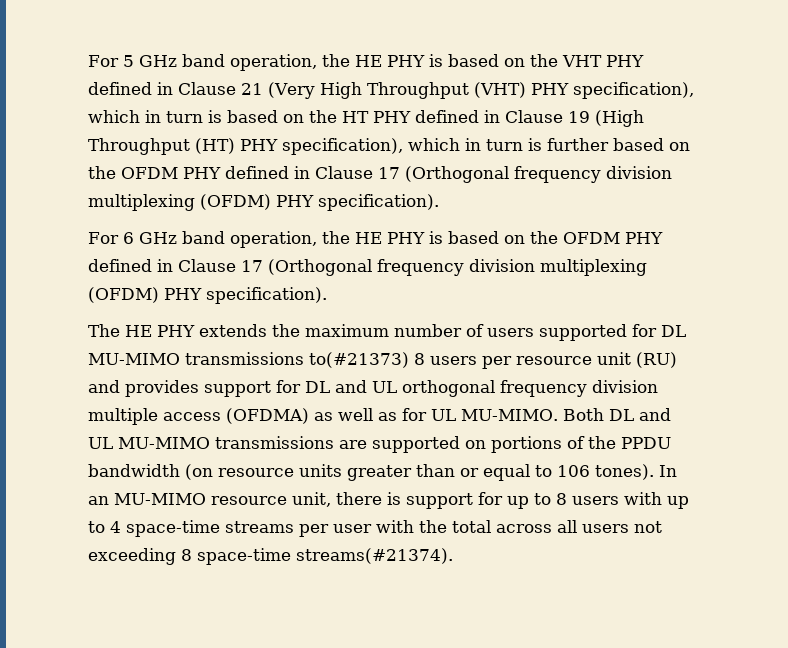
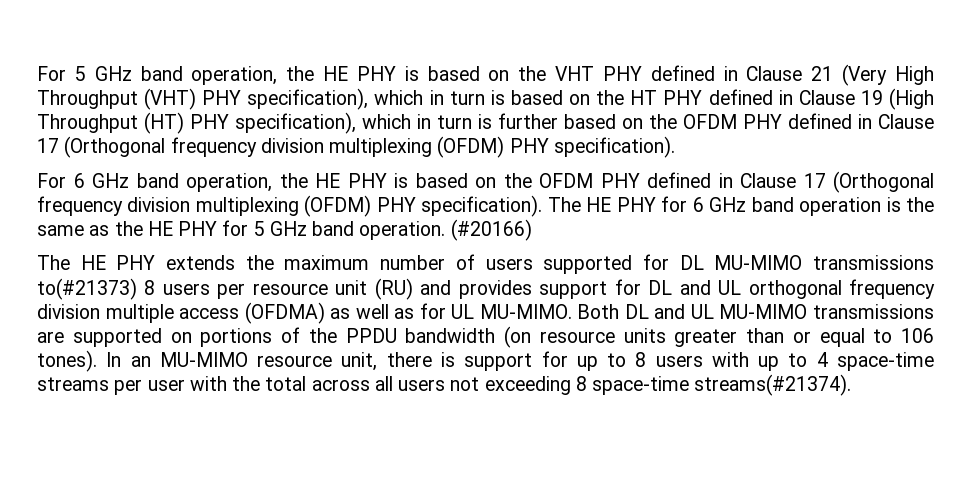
(327, 295) none -> [547,196,935,216] [37,219,532,241] The HE PHY for 6 GHz band operation is the same as the HE PHY for 5 GHz band operation. (#20166)

